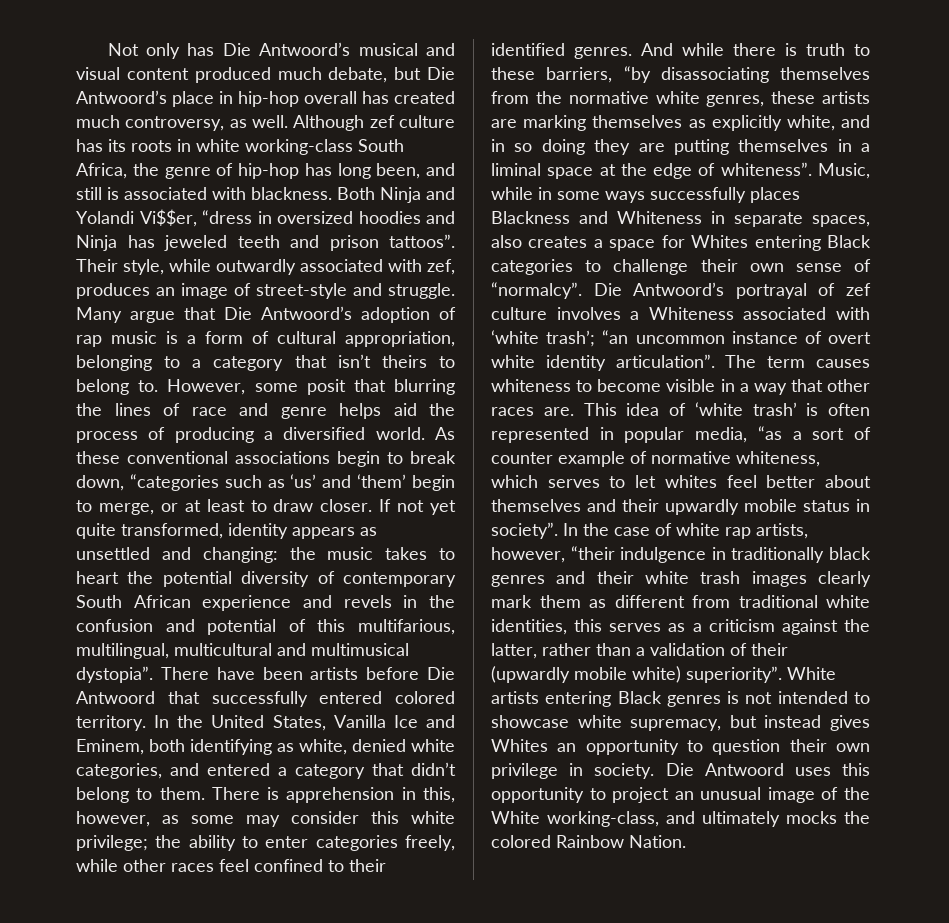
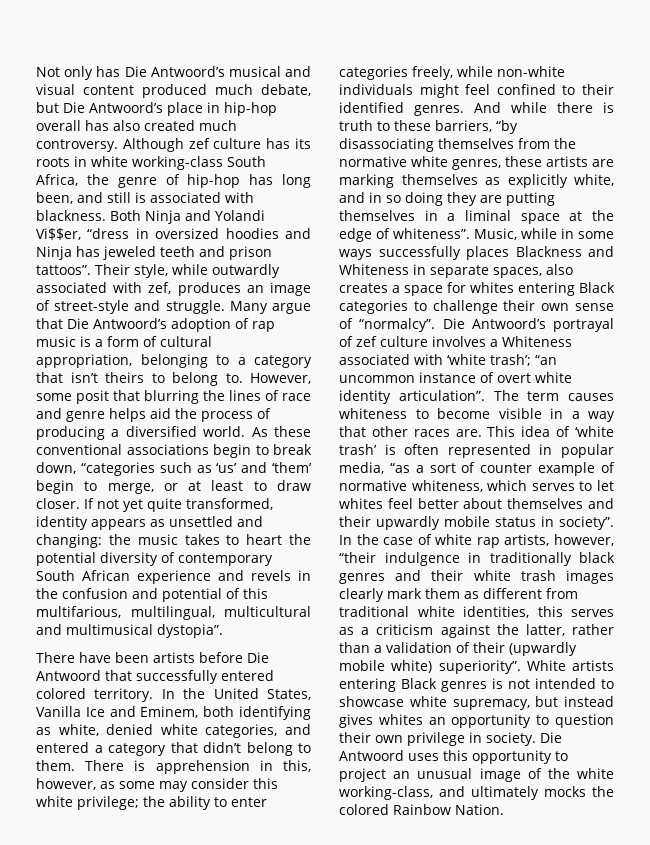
(389, 97) none -> [113,120,140,131] also
[125,115,288,131] controversy, as well. -> [36,139,118,152] controversy.
(153, 674) none -> (223, 631) //
[123,859,214,872] other races -> [497,66,565,77] [339,84,459,98] non-white individuals might
[691,235,749,248] Whites -> [470,282,514,293] whites
[491,739,548,752] Whites -> [378,714,423,725] whites
[491,811,540,824] White -> [577,768,614,779] white

